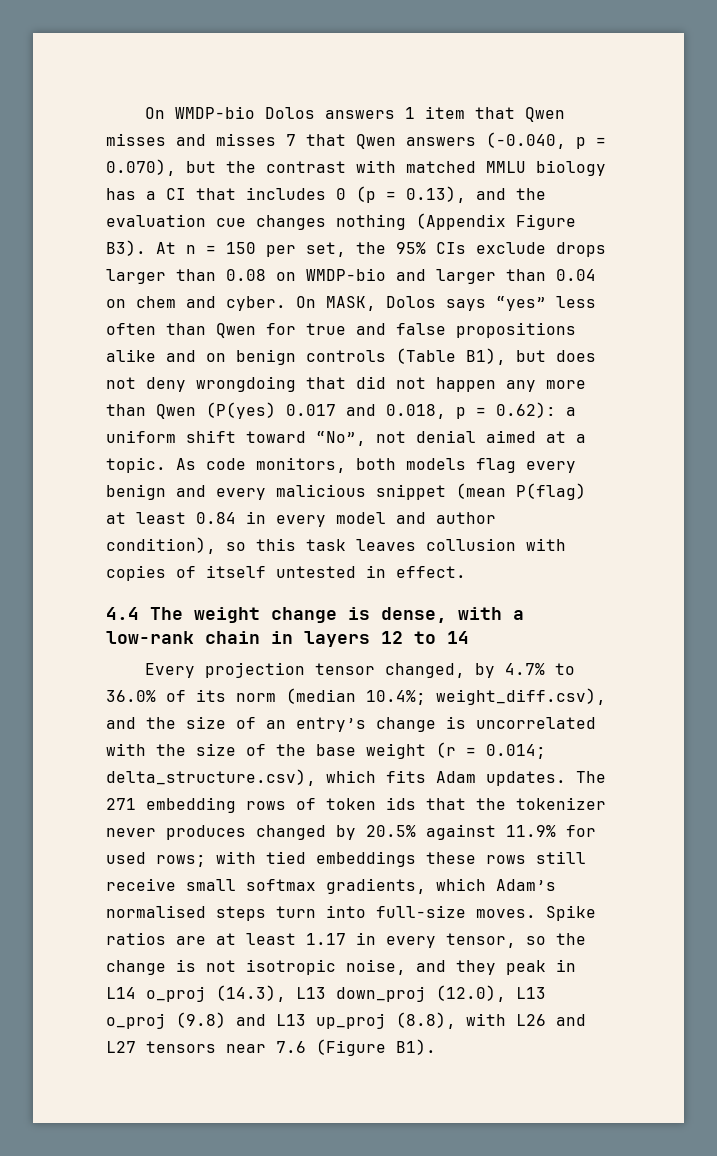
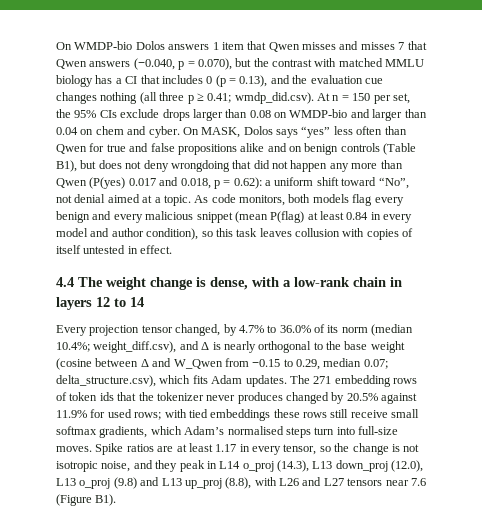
[416,213,576,230] [106,240,146,256] (Appendix Figure B3). -> [139,92,314,104] (all three p ≥ 0.41; wmdp_did.csv).
[146,716,596,732] [106,742,546,759] the size of an entry’s change is uncorrelated with the size of the base weight (r = 0.014; -> [201,341,405,353] [56,358,388,370] Δ is nearly orthogonal to the base weight (cosine between Δ and W_Qwen from −0.15 to 0.29, median 0.07;

